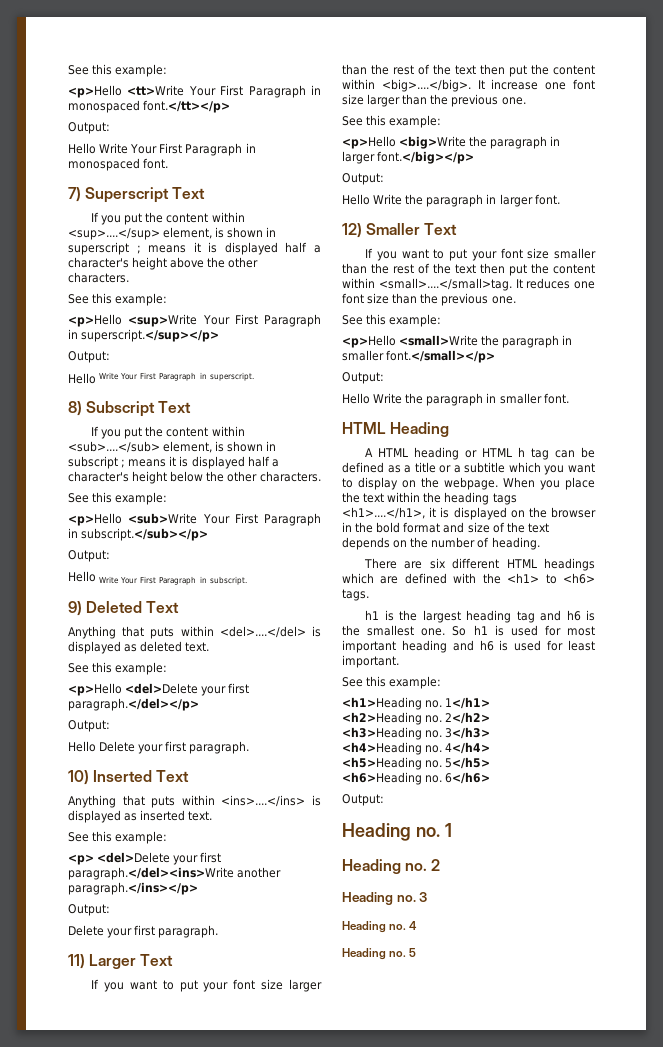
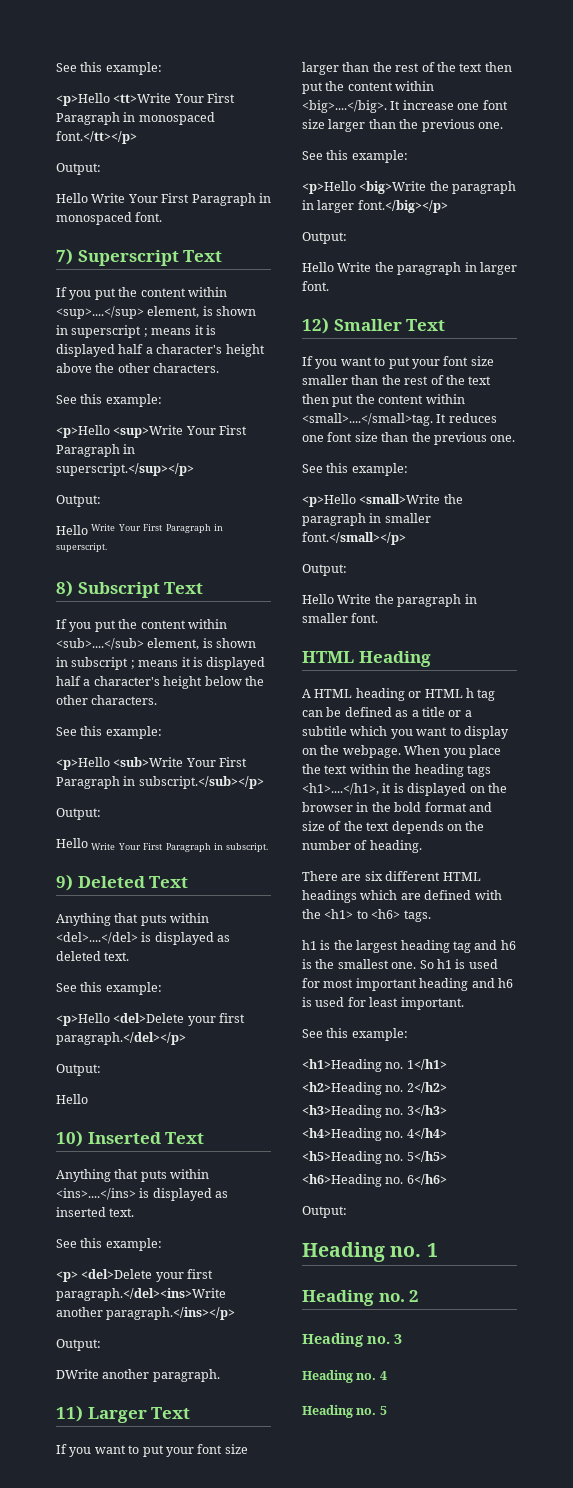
[99,741,250,754] Delete your first paragraph. -> (88, 1099) none
[68,925,156,938] Delete your first -> [56,1369,150,1379] DWrite another

